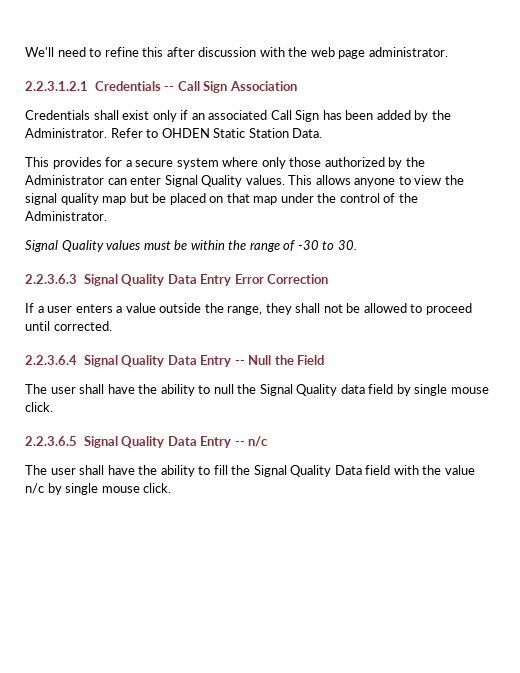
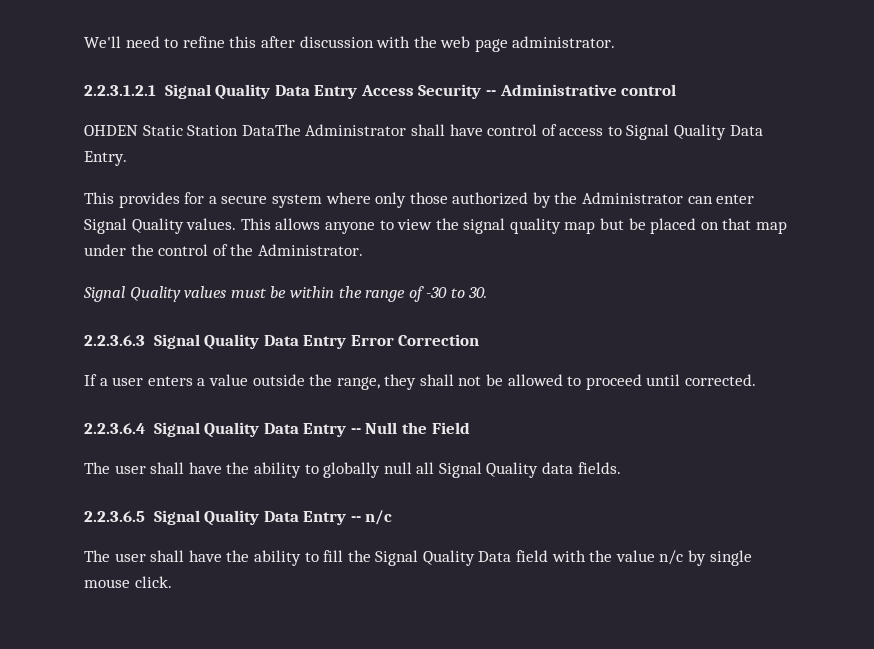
[94,81,297,93] [25,110,451,122] [25,128,323,138] Credentials -- Call Sign Association // Credentials shall exist only if an associated Call Sign has been added by the Administrator. Refer to OHDEN Static Station Data. -> [164,84,677,100] [84,124,763,140] [84,151,127,166] Signal Quality Data Entry Access Security -- Administrative control // OHDEN Static Station DataThe Administrator shall have control of access to Signal Quality Data Entry.
[213,384,489,396] [25,402,53,412] null the Signal Quality data field by single mouse click. -> [323,462,621,478] globally null all Signal Quality data fields.

